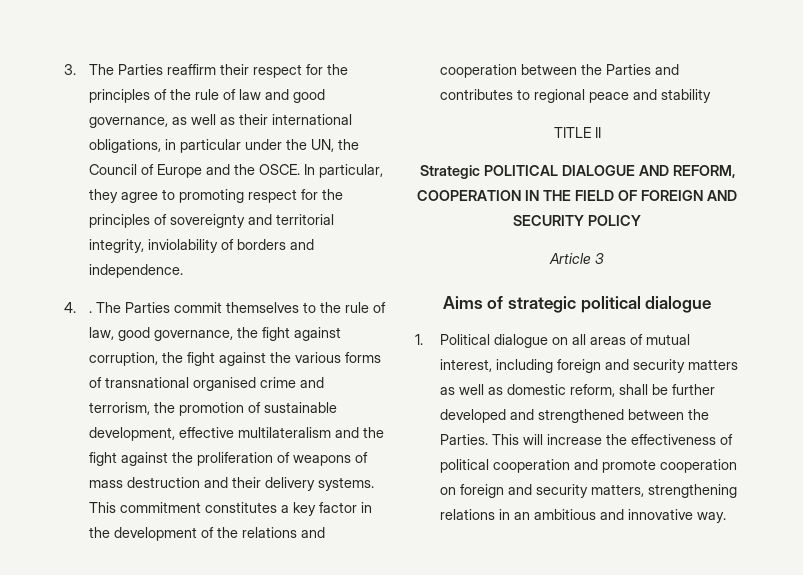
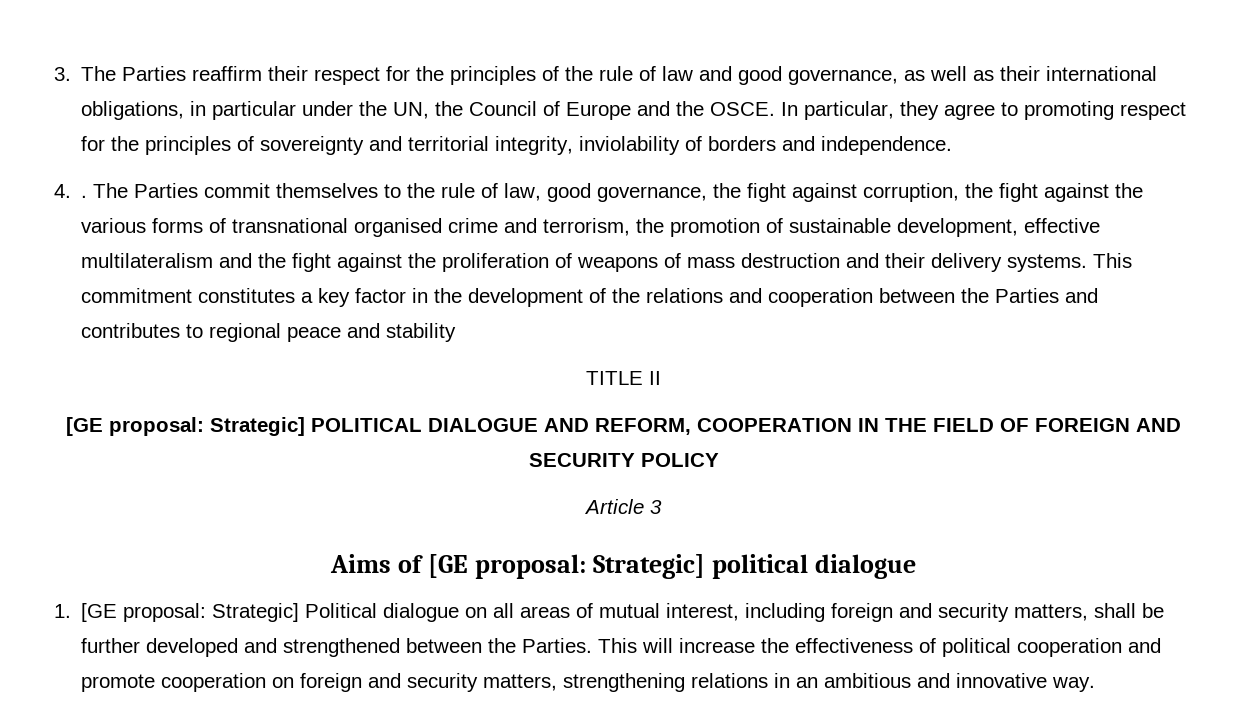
[419,165,480,179] Strategic -> [66,417,305,436] [GE proposal: Strategic]
[508,296,576,313] strategic -> [427,554,706,579] [GE proposal: Strategic]
(423, 339) none -> [81,603,300,622] [GE proposal: Strategic]
[687,359,738,370] [439,384,615,397] matters as well as domestic reform, -> [1014,604,1089,621] matters,

